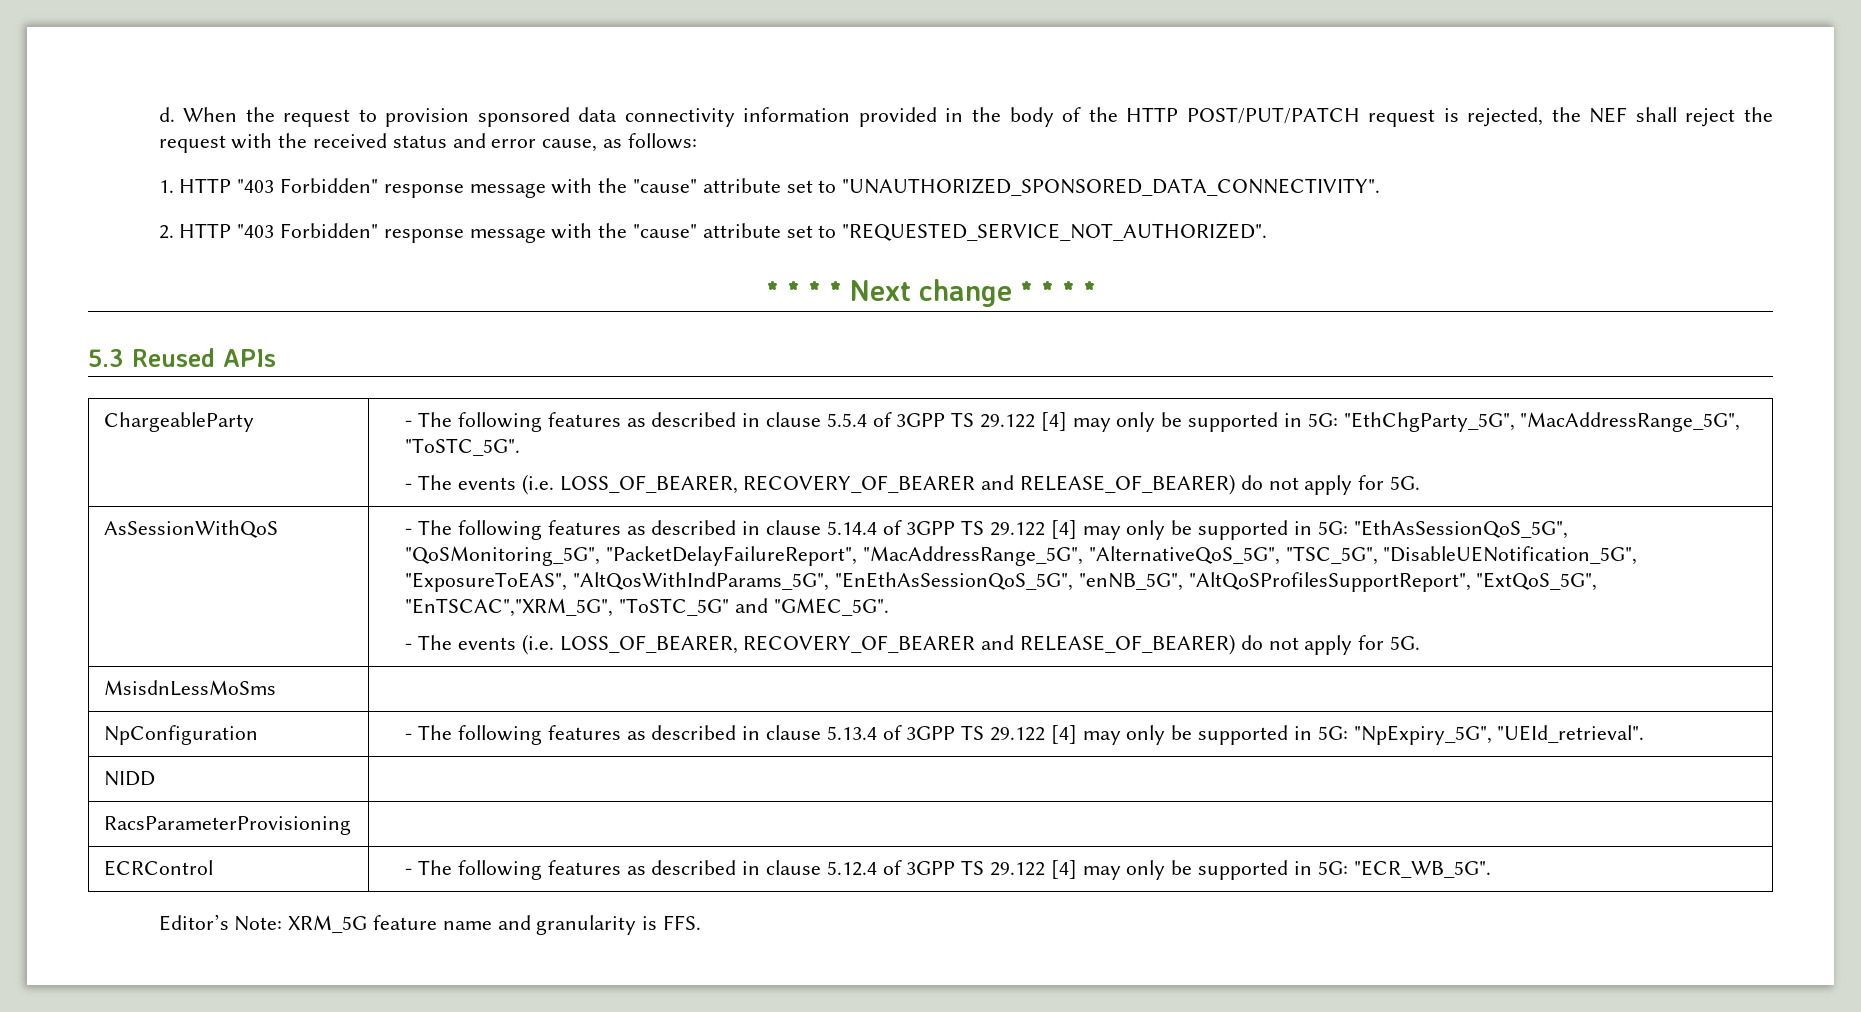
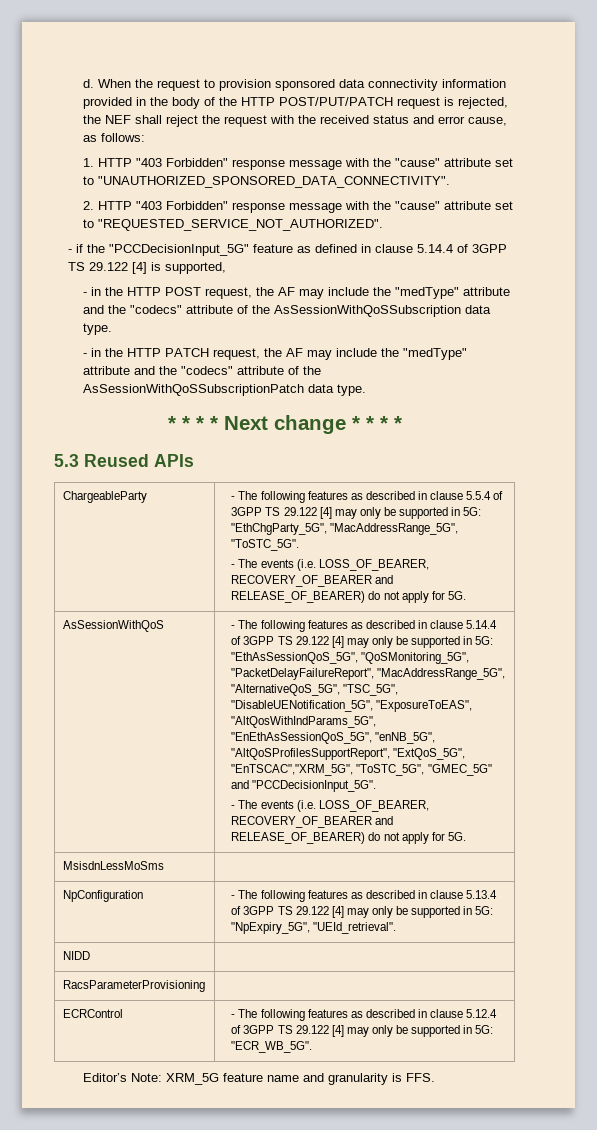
(1268, 232) none -> [68,244,508,256] [68,262,227,274] [82,287,510,299] [82,305,491,317] [82,323,112,335] [82,348,467,360] [82,366,321,375] [82,384,366,396] // - if the "PCCDecisionInput_5G" feature as defined in clause 5.14.4 of 3GPP TS 29.122 [4] is supported, // - in the HTTP POST request, the AF may include the "medType" attribute and the "codecs" attribute of the AsSessionWithQoSSubscription data type. // - in the HTTP PATCH request, the AF may include the "medType" attribute and the "codecs" attribute of the AsSessionWithQoSSubscriptionPatch data type.
[619,598,889,616] "ToSTC_5G" and "GMEC_5G". -> [356,764,492,776] [231,780,377,792] "ToSTC_5G", "GMEC_5G" and "PCCDecisionInput_5G".

